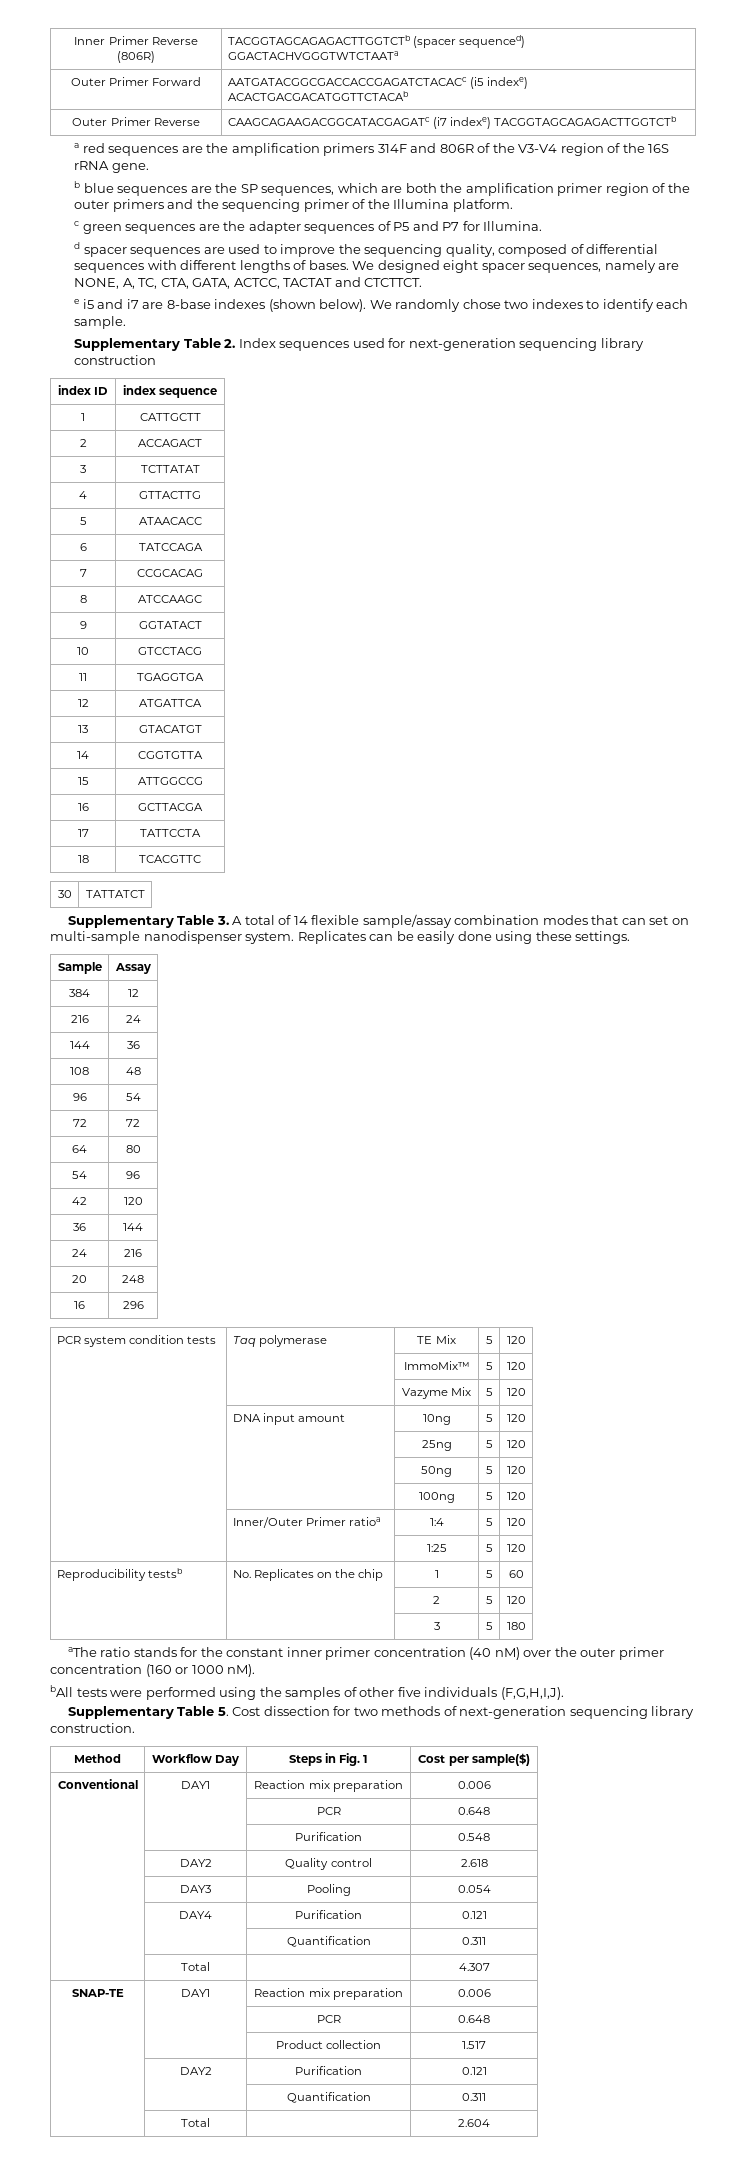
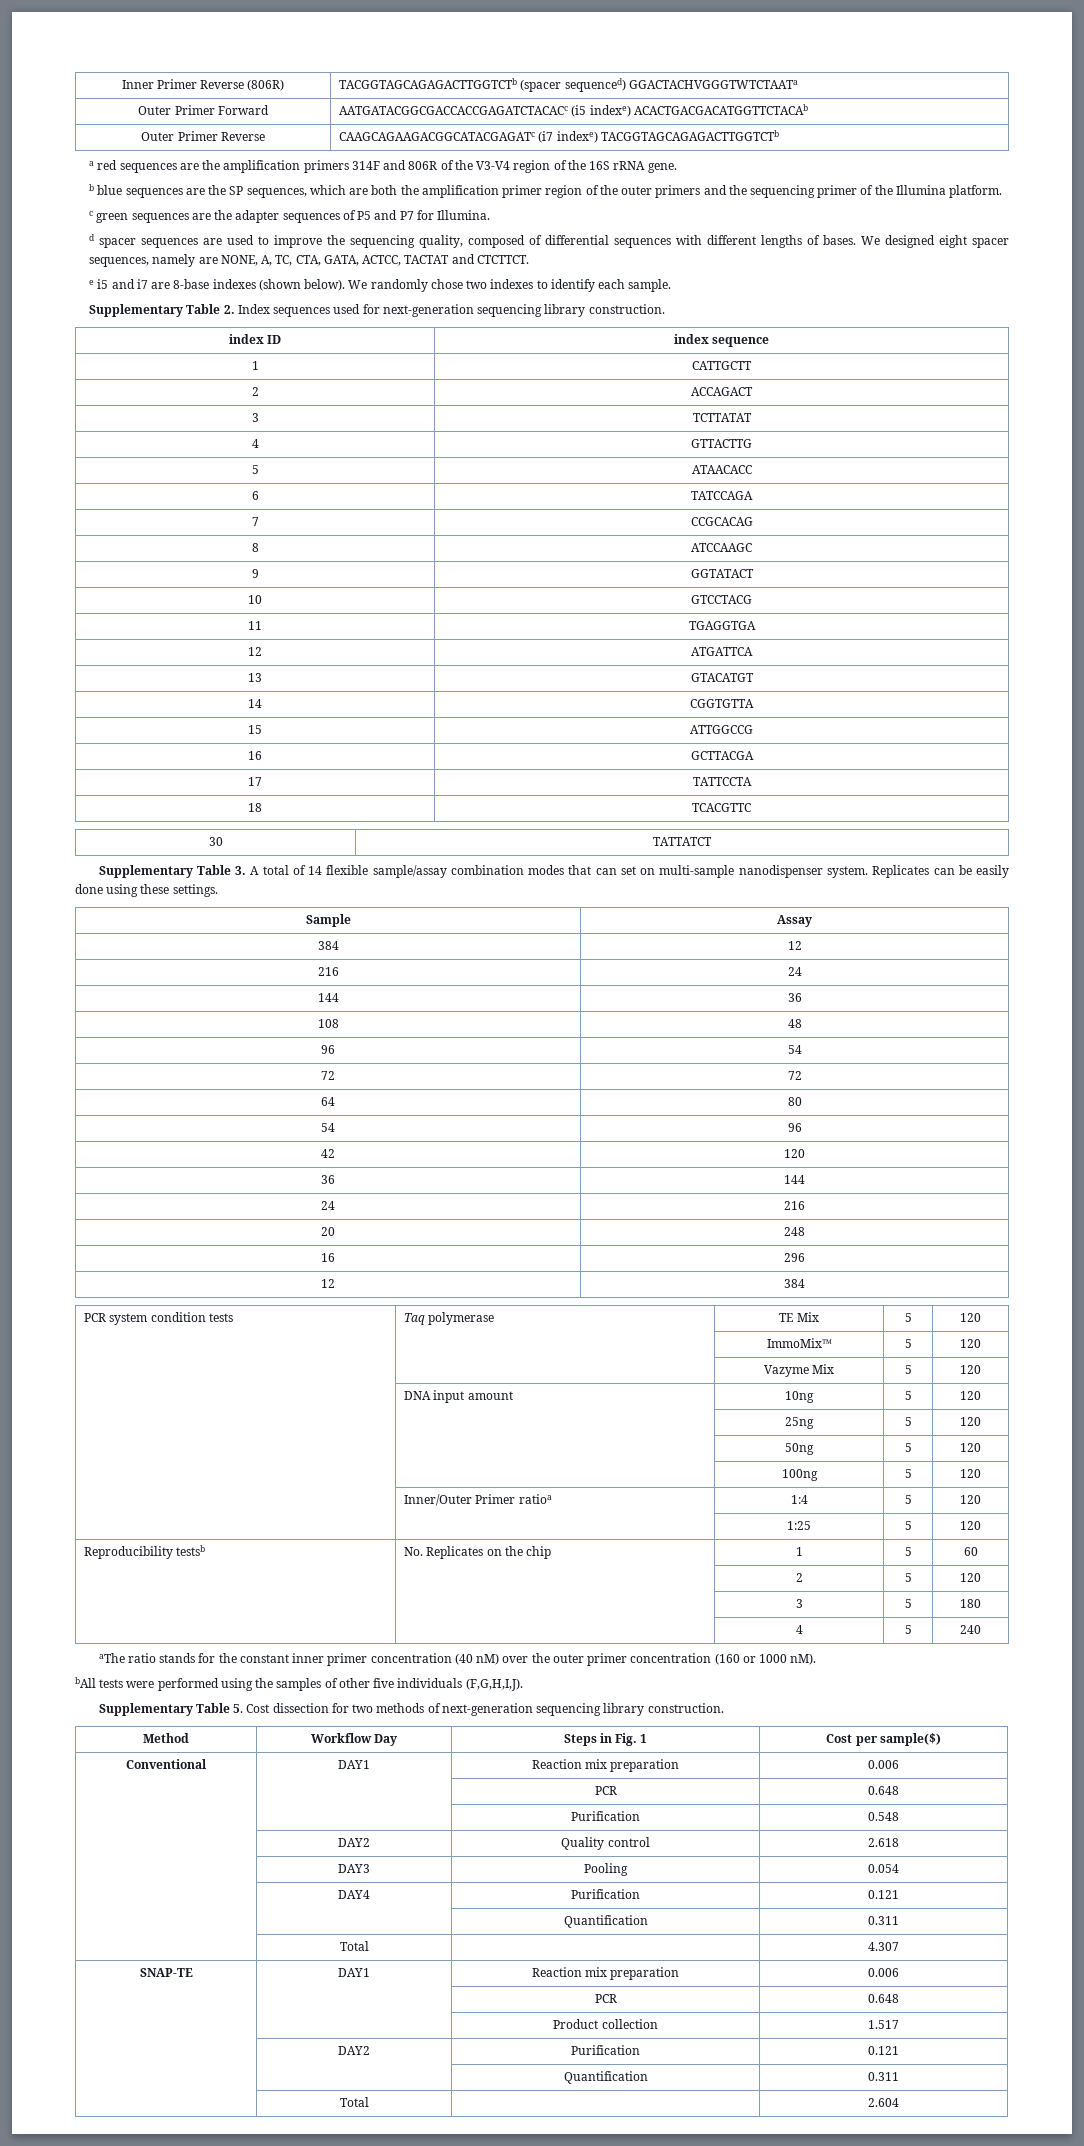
[74,355,157,365] construction -> [588,304,665,314] construction.
(144, 1305) none -> [321,1279,335,1288] [784,1279,805,1288] // 12 | 384
(526, 1626) none -> [795,1625,803,1634] [904,1625,912,1634] [960,1625,981,1634] // | | 4 | 5 | 240

